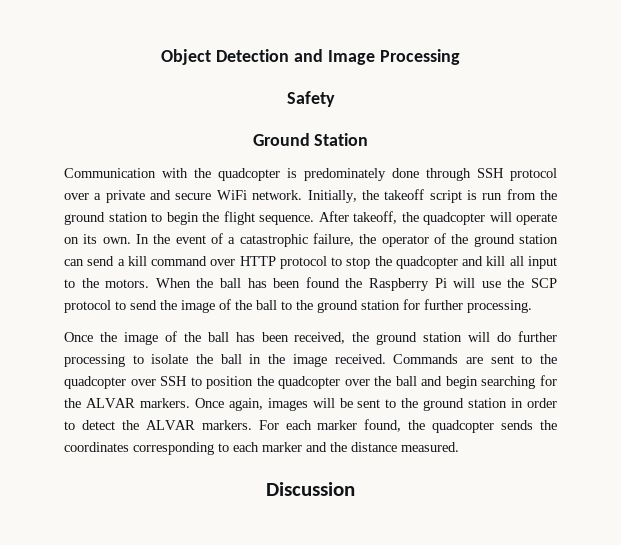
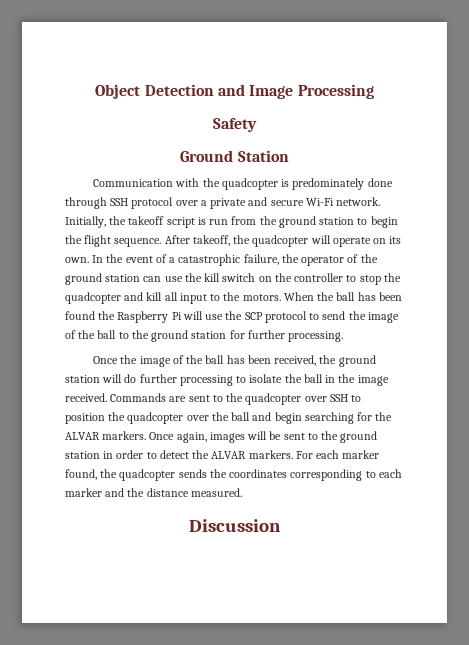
[216,190,247,200] WiFi -> [305,198,334,206] Wi-Fi
[87,256,327,269] send a kill command over HTTP protocol -> [164,273,344,282] use the kill switch on the controller

